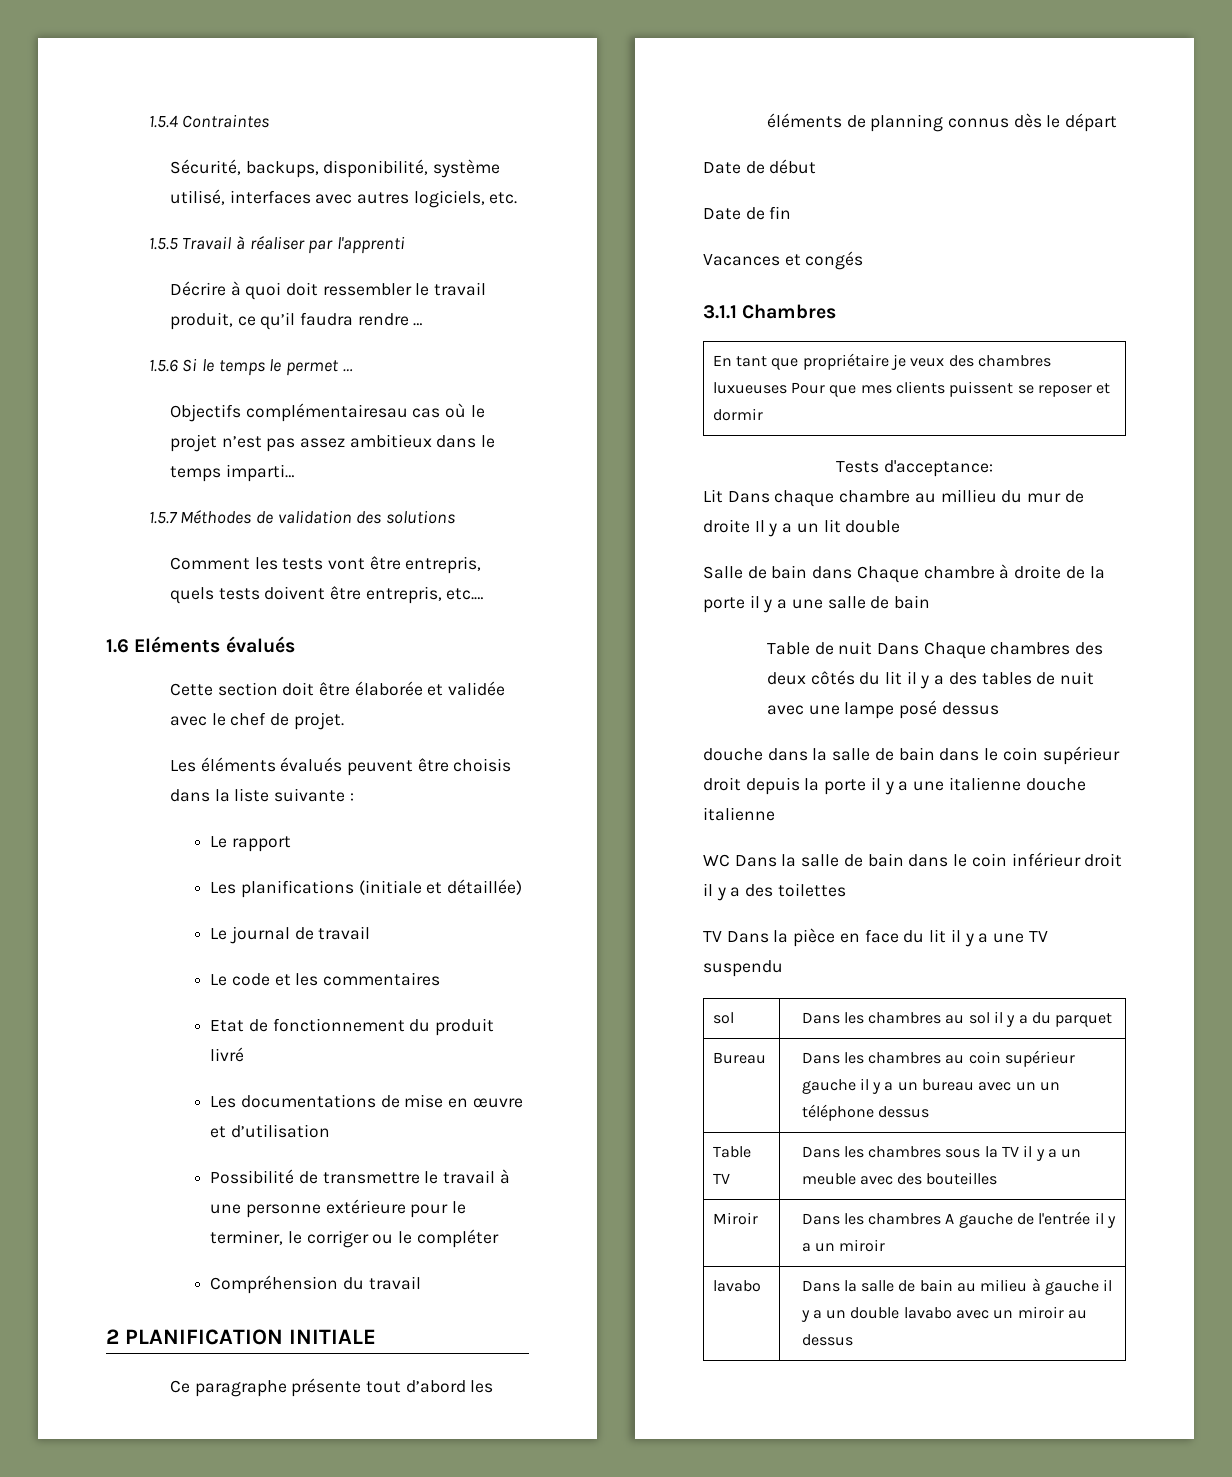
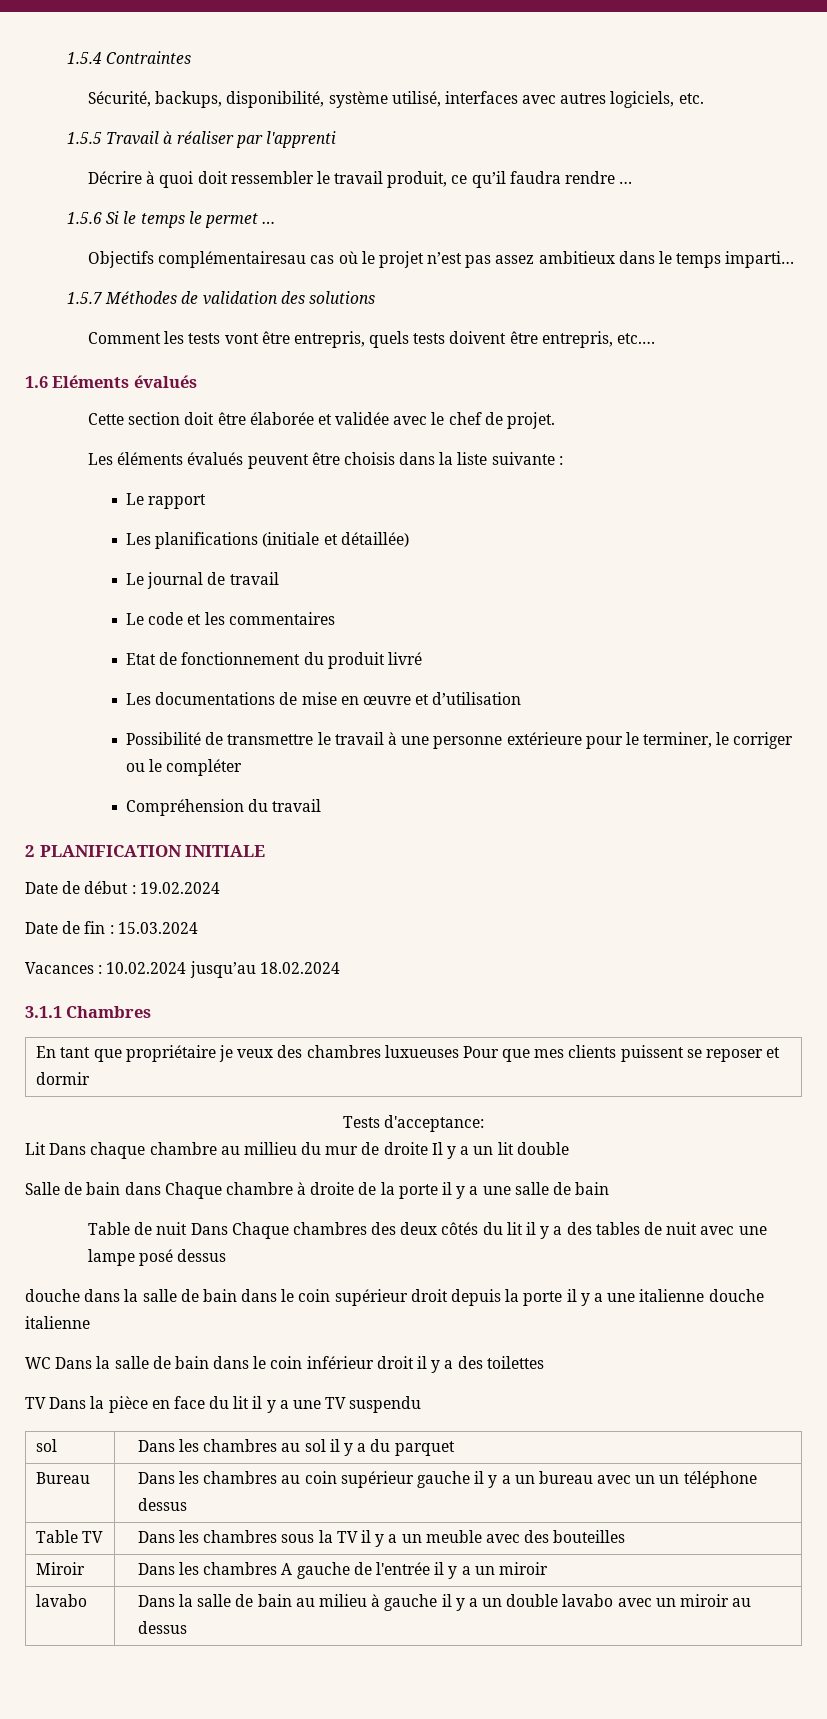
[169,1378,494,1397] [766,113,1118,132] // Ce paragraphe présente tout d’abord les éléments de planning connus dès le départ -> (266, 851) none
(817, 166) none -> [131,882,220,894] : 19.02.2024
(792, 212) none -> [109,922,198,934] : 15.03.2024
[784,251,864,270] et congés -> [98,961,340,978] : 10.02.2024 jusqu’au 18.02.2024

